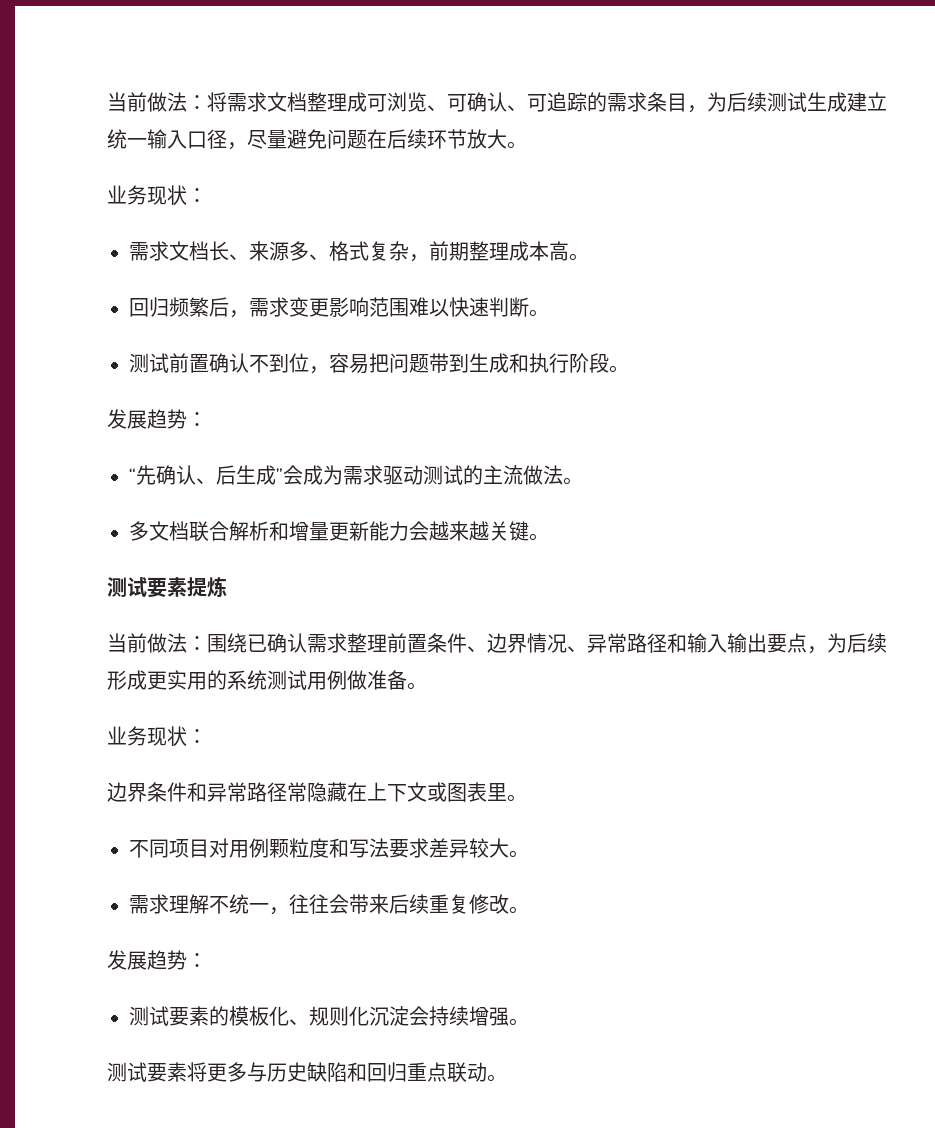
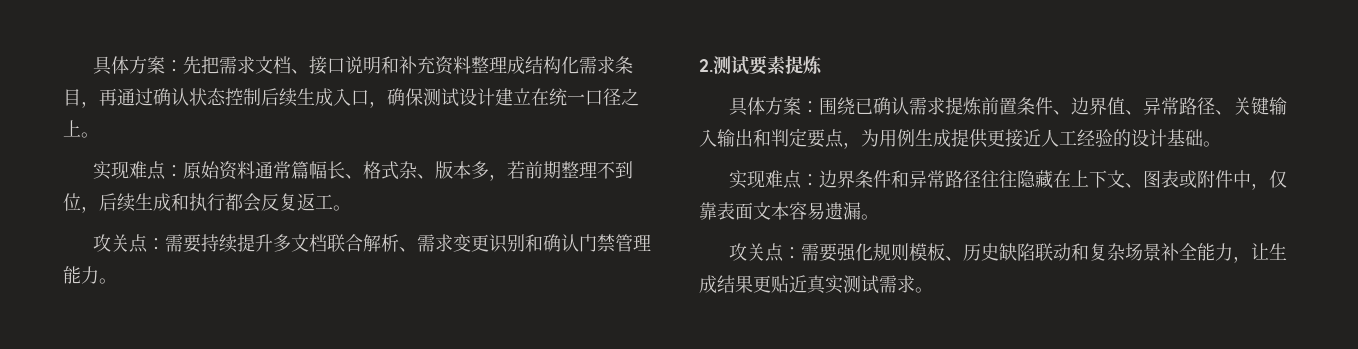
[107,92,887,113] [107,129,527,150] [107,185,207,205] [129,241,589,262] [129,297,549,318] [129,353,629,374] [107,409,207,429] [129,465,583,485] [129,521,549,542] 当前做法：将需求文档整理成可浏览、可确认、可追踪的需求条目，为后续测试生成建立统一输入口径，尽量避免问题在后续环节放大。 // 业务现状： // 需求文档长、来源多、格式复杂，前期整理成本高。 // 回归频繁后，需求变更影响范围难以快速判断。 // 测试前置确认不到位，容易把问题带到生成和执行阶段。 // 发展趋势： // “先确认、后生成”会成为需求驱动测试的主流做法。 // 多文档联合解析和增量更新能力会越来越关键。 // -> [93,56,634,75] [63,88,639,108] [63,120,99,138] [93,161,634,181] [63,193,351,213] [93,234,652,253] [63,266,117,284] [699,59,713,72] 具体方案：先把需求文档、接口说明和补充资料整理成结构化需求条目，再通过确认状态控制后续生成入口，确保测试设计建立在统一口径之上。 // 实现难点：原始资料通常篇幅长、格式杂、版本多，若前期整理不到位，后续生成和执行都会反复返工。 // 攻关点：需要持续提升多文档联合解析、需求变更识别和确认门禁管理能力。 // 2.
[107,633,187,653] 当前做法 -> [729,97,802,116] 具体方案
[347,633,387,653] 整理 -> [945,97,983,115] 提炼
[527,633,567,653] 情况 -> [1107,97,1126,115] 值
[667,633,687,653] 和 -> [1215,97,1270,115] 、关键
(767, 643) none -> [753,128,807,147] 和判定
[847,633,887,653] [107,670,427,690] [107,726,207,746] 后续形成更实用的系统测试用例做准备。 // 业务现状： // -> [879,129,1221,148] [729,170,820,189] 用例生成提供更接近人工经验的设计基础。 // 实现难点：
[287,782,307,802] 常 -> [981,170,1018,188] 往往
[427,782,527,802] [129,838,529,858] [129,894,529,915] [107,950,207,970] [129,1006,529,1026] [107,1062,487,1083] 或图表里。 // 不同项目对用例颗粒度和写法要求差异较大。 // 需求理解不统一，往往会带来后续重复修改。 // 发展趋势： // 测试要素的模板化、规则化沉淀会持续增强。 // 测试要素将更多与历史缺陷和回归重点联动 -> [1125,170,1288,190] [699,202,879,220] [729,243,1288,263] [699,275,915,294] 、图表或附件中，仅靠表面文本容易遗漏。 // 攻关点：需要强化规则模板、历史缺陷联动和复杂场景补全能力，让生成结果更贴近真实测试需求

